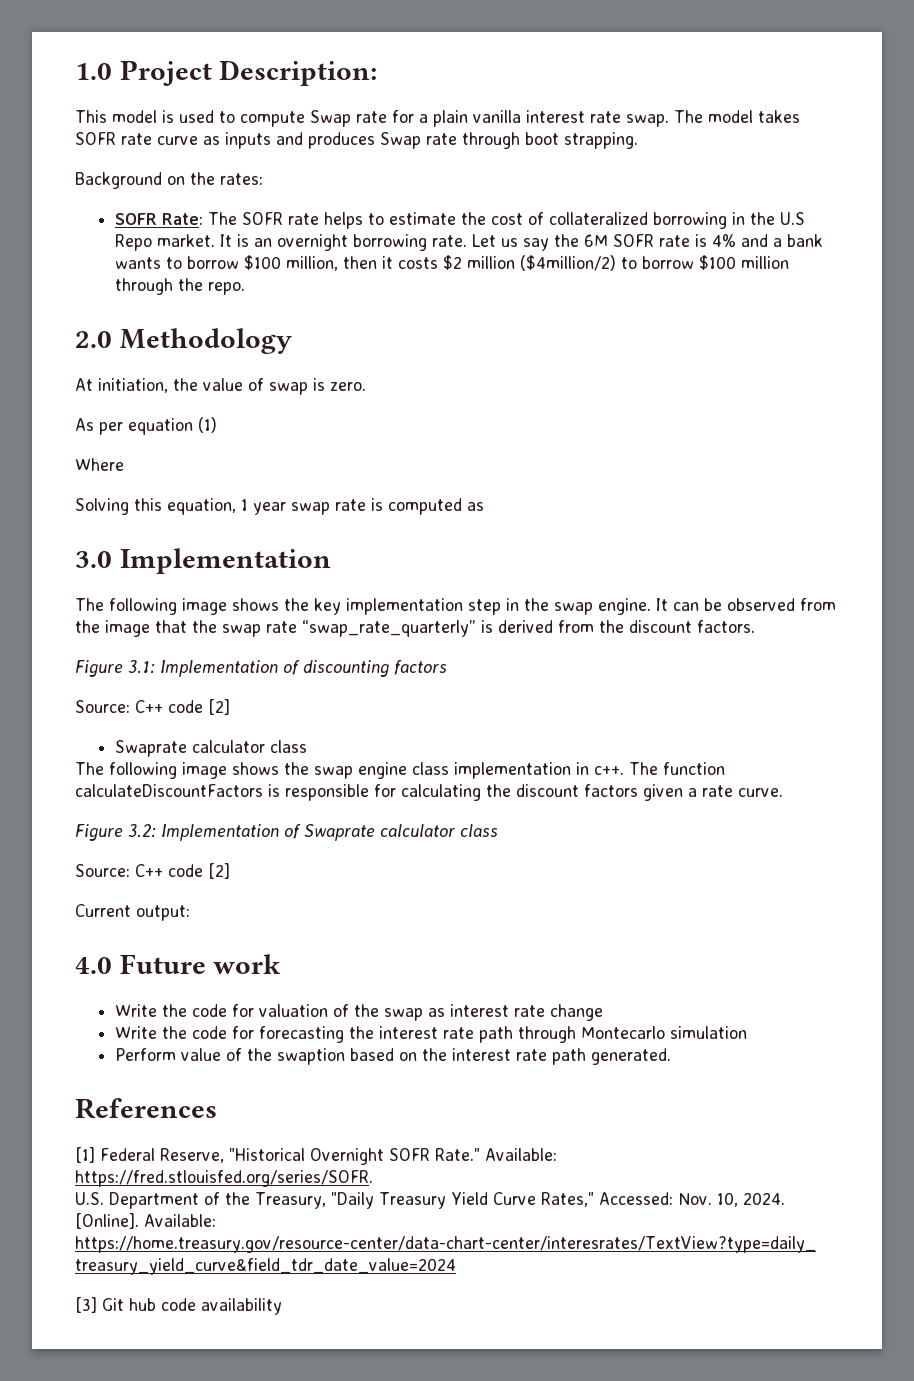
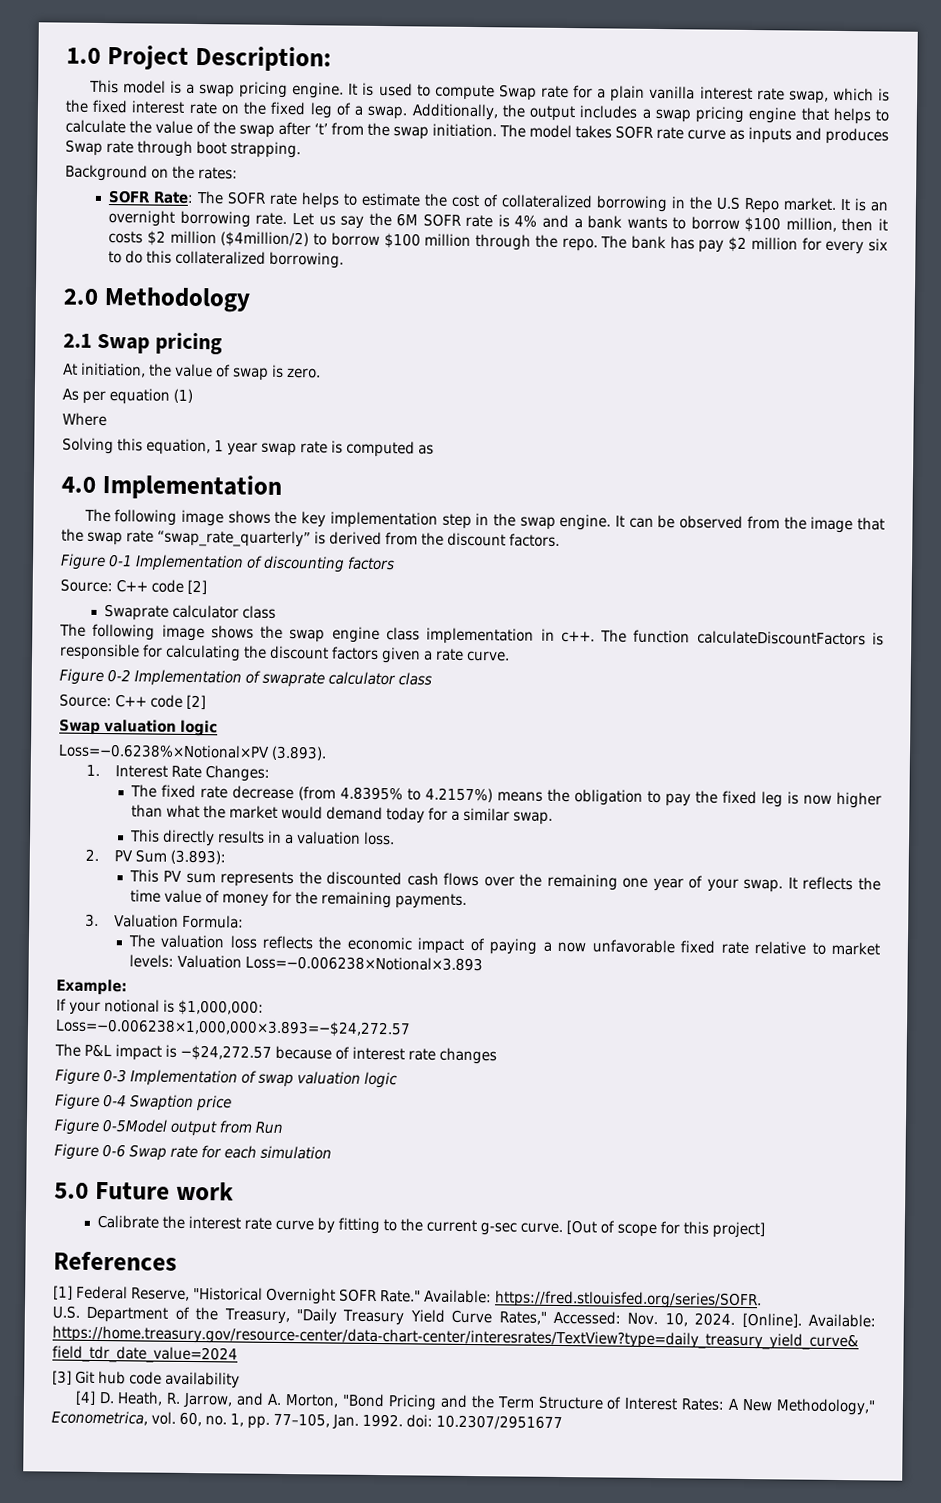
(174, 116) none -> [185,81,375,99] a swap pricing engine. It is
[626,114,669,127] swap. -> [788,87,890,104] [65,99,889,125] [65,119,497,140] swap, which is the fixed interest rate on the fixed leg of a swap. Additionally, the output includes a swap pricing engine that helps to calculate the value of the swap after ‘t’ from the swap initiation.
(245, 288) none -> [600,235,889,255] [108,250,345,269] The bank has pay $2 million for every six to do this collateralized borrowing.
(292, 341) none -> [63,332,223,355] // 2.1 Swap pricing
[75,551,112,568] 3.0 -> [61,476,96,493] 4.0
[128,660,155,674] 3.1: -> [108,554,133,568] 0-1
[128,824,375,841] 3.2: Implementation of Swaprate -> [107,669,325,688] 0-2 Implementation of swaprate
[75,904,190,921] [75,954,282,974] [114,1004,603,1021] [114,1026,747,1043] [114,1048,671,1065] Current output: // 4.0 Future work // Write the code for valuation of the swap as interest rate change // Write the code for forecasting the interest rate path through Montecarlo simulation // Perform value of the swaption based on the interest rate path generated. -> [59,718,218,737] [58,743,327,761] [86,764,270,782] [129,784,882,809] [130,804,553,825] [128,829,395,847] [85,848,226,865] [128,869,881,893] [129,889,467,909] [85,913,244,929] [127,934,880,956] [128,954,483,972] [56,978,127,996] [56,998,264,1016] [55,1018,411,1038] [54,1043,497,1065] [55,1068,398,1089] [55,1093,232,1112] [54,1118,283,1137] [54,1143,332,1161] [54,1181,234,1201] [97,1214,766,1239] Swap valuation logic // Loss=−0.6238%×Notional×PV (3.893). // 1. Interest Rate Changes: // The fixed rate decrease (from 4.8395% to 4.2157%) means the obligation to pay the fixed leg is now higher than what the market would demand today for a similar swap. // This directly results in a valuation loss. // 2. PV Sum (3.893): // This PV sum represents the discounted cash flows over the remaining one year of your swap. It reflects the time value of money for the remaining payments. // 3. Valuation Formula: // The valuation loss reflects the economic impact of paying a now unfavorable fixed rate relative to market levels: Valuation Loss=−0.006238×Notional×3.893 // Example: // If your notional is $1,000,000: // Loss=−0.006238×1,000,000×3.893=−$24,272.57 // The P&L impact is −$24,272.57 because of interest rate changes // Figure 0-3 Implementation of swap valuation logic // Figure 0-4 Swaption price // Figure 0-5Model output from Run // Figure 0-6 Swap rate for each simulation // 5.0 Future work // Calibrate the interest rate curve by fitting to the current g-sec curve. [Out of scope for this project]
(282, 1306) none -> [74,1390,876,1416] [51,1410,563,1431] // [4] D. Heath, R. Jarrow, and A. Morton, "Bond Pricing and the Term Structure of Interest Rates: A New Methodology," Econometrica, vol. 60, no. 1, pp. 77–105, Jan. 1992. doi: 10.2307/2951677

